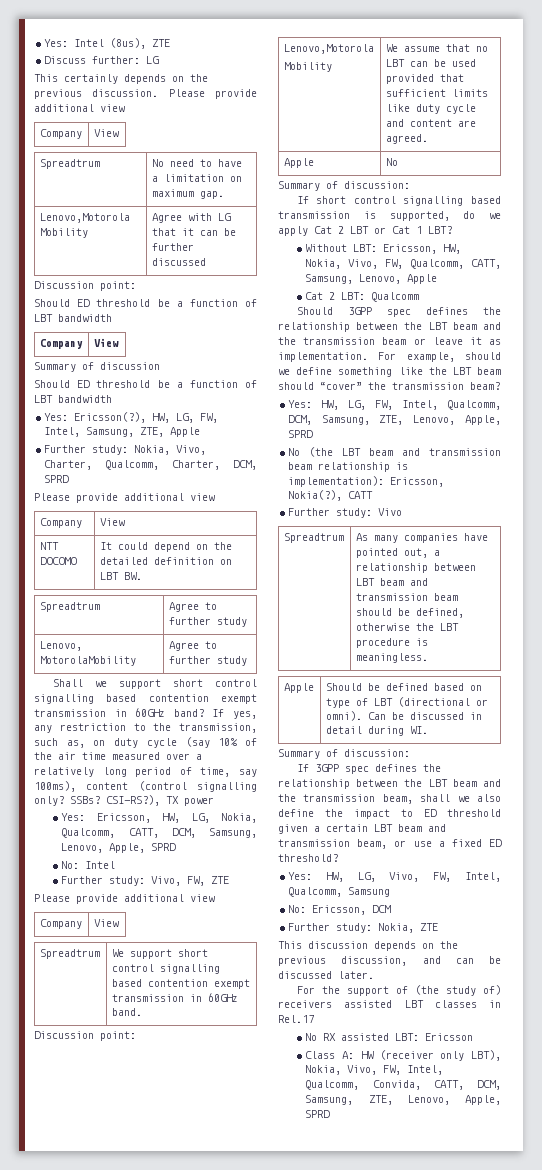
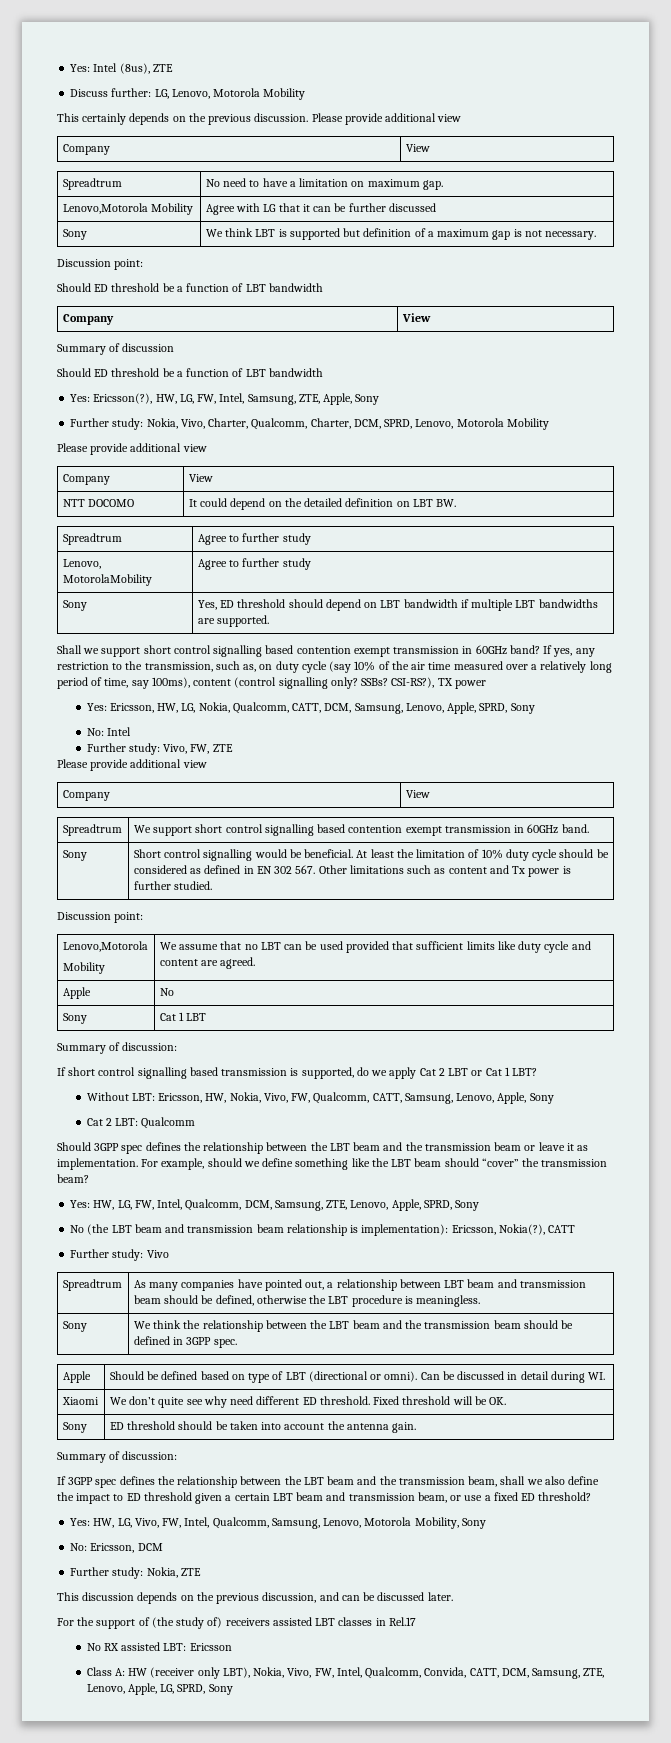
[145,56,159,64] LG -> [154,88,306,100] LG, Lenovo, Motorola Mobility
(206, 262) none -> [62,229,87,240] [205,228,597,240] // Sony | We think LBT is supported but definition of a maximum gap is not necessary.
[169,427,200,437] Apple -> [323,393,380,405] Apple, Sony
[43,475,69,483] SPRD -> [384,418,549,430] SPRD, Lenovo, Motorola Mobility
(247, 661) none -> [62,600,87,611] [197,599,598,611] [197,615,270,627] // Sony | Yes, ED threshold should depend on LBT bandwidth if multiple LBT bandwidths are supported.
[151,843,177,851] SPRD -> [479,703,535,714] SPRD, Sony
(142, 1012) none -> [62,850,87,861] [133,849,609,861] [133,865,571,877] [133,881,213,890] // Sony | Short control signalling would be beneficial. At least the limitation of 10% duty cycle should be considered as defined in EN 302 567. Other limitations such as content and Tx power is further studied.
(398, 162) none -> [62,1013,87,1024] [159,1012,207,1021] // Sony | Cat 1 LBT
[407,274,438,284] Apple -> [497,1092,554,1104] Apple, Sony
[287,430,313,438] SPRD -> [423,1200,480,1211] SPRD, Sony
(428, 658) none -> [62,1321,87,1332] [133,1320,574,1332] [133,1336,237,1348] // Sony | We think the relationship between the LBT beam and the transmission beam should be defined in 3GPP spec.
(428, 730) none -> [61,1397,99,1405] [109,1396,507,1408] [62,1422,87,1433] [109,1421,417,1433] // Xiaomi | We don’t quite see why need different ED threshold. Fixed threshold will be OK. // Sony | ED threshold should be taken into account the antenna gain.
[347,887,390,897] Samsung -> [271,1517,486,1529] Samsung, Lenovo, Motorola Mobility, Sony
[305,1110,331,1118] SPRD -> [160,1684,233,1695] LG, SPRD, Sony

